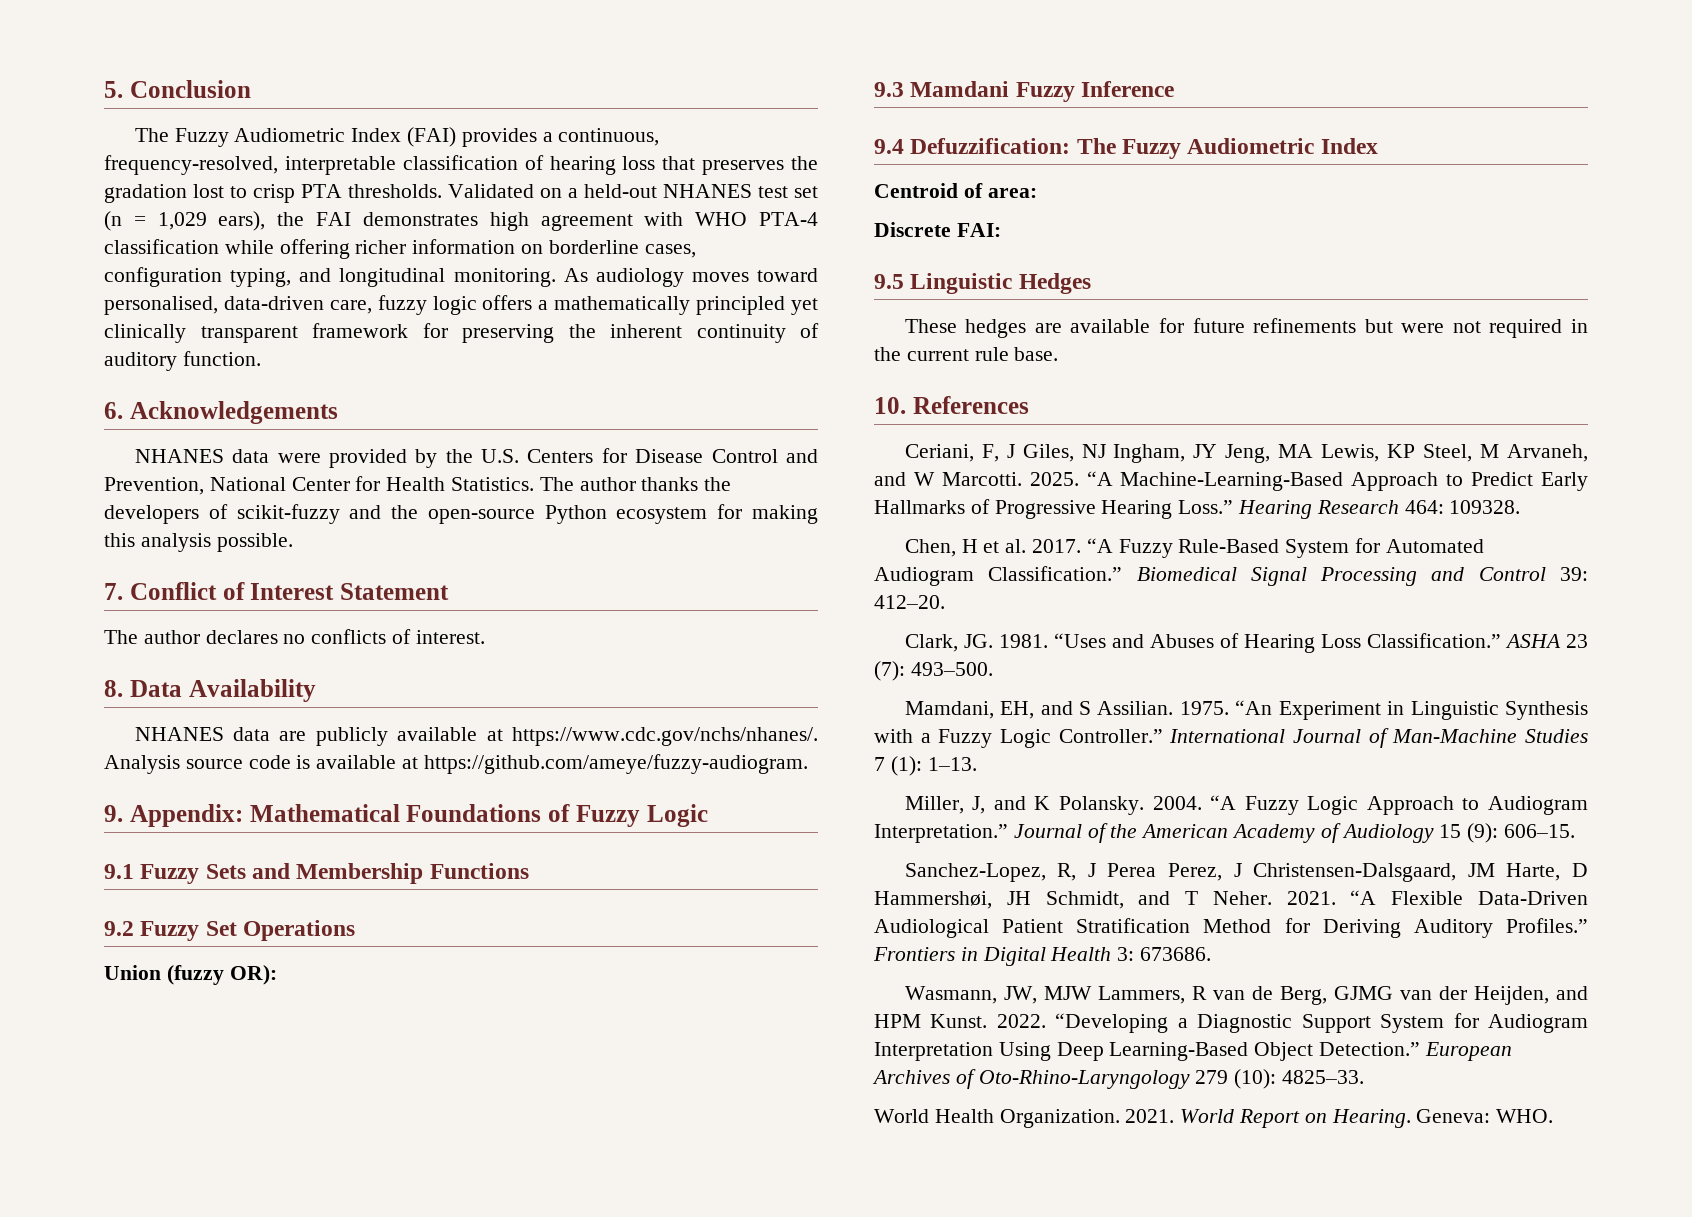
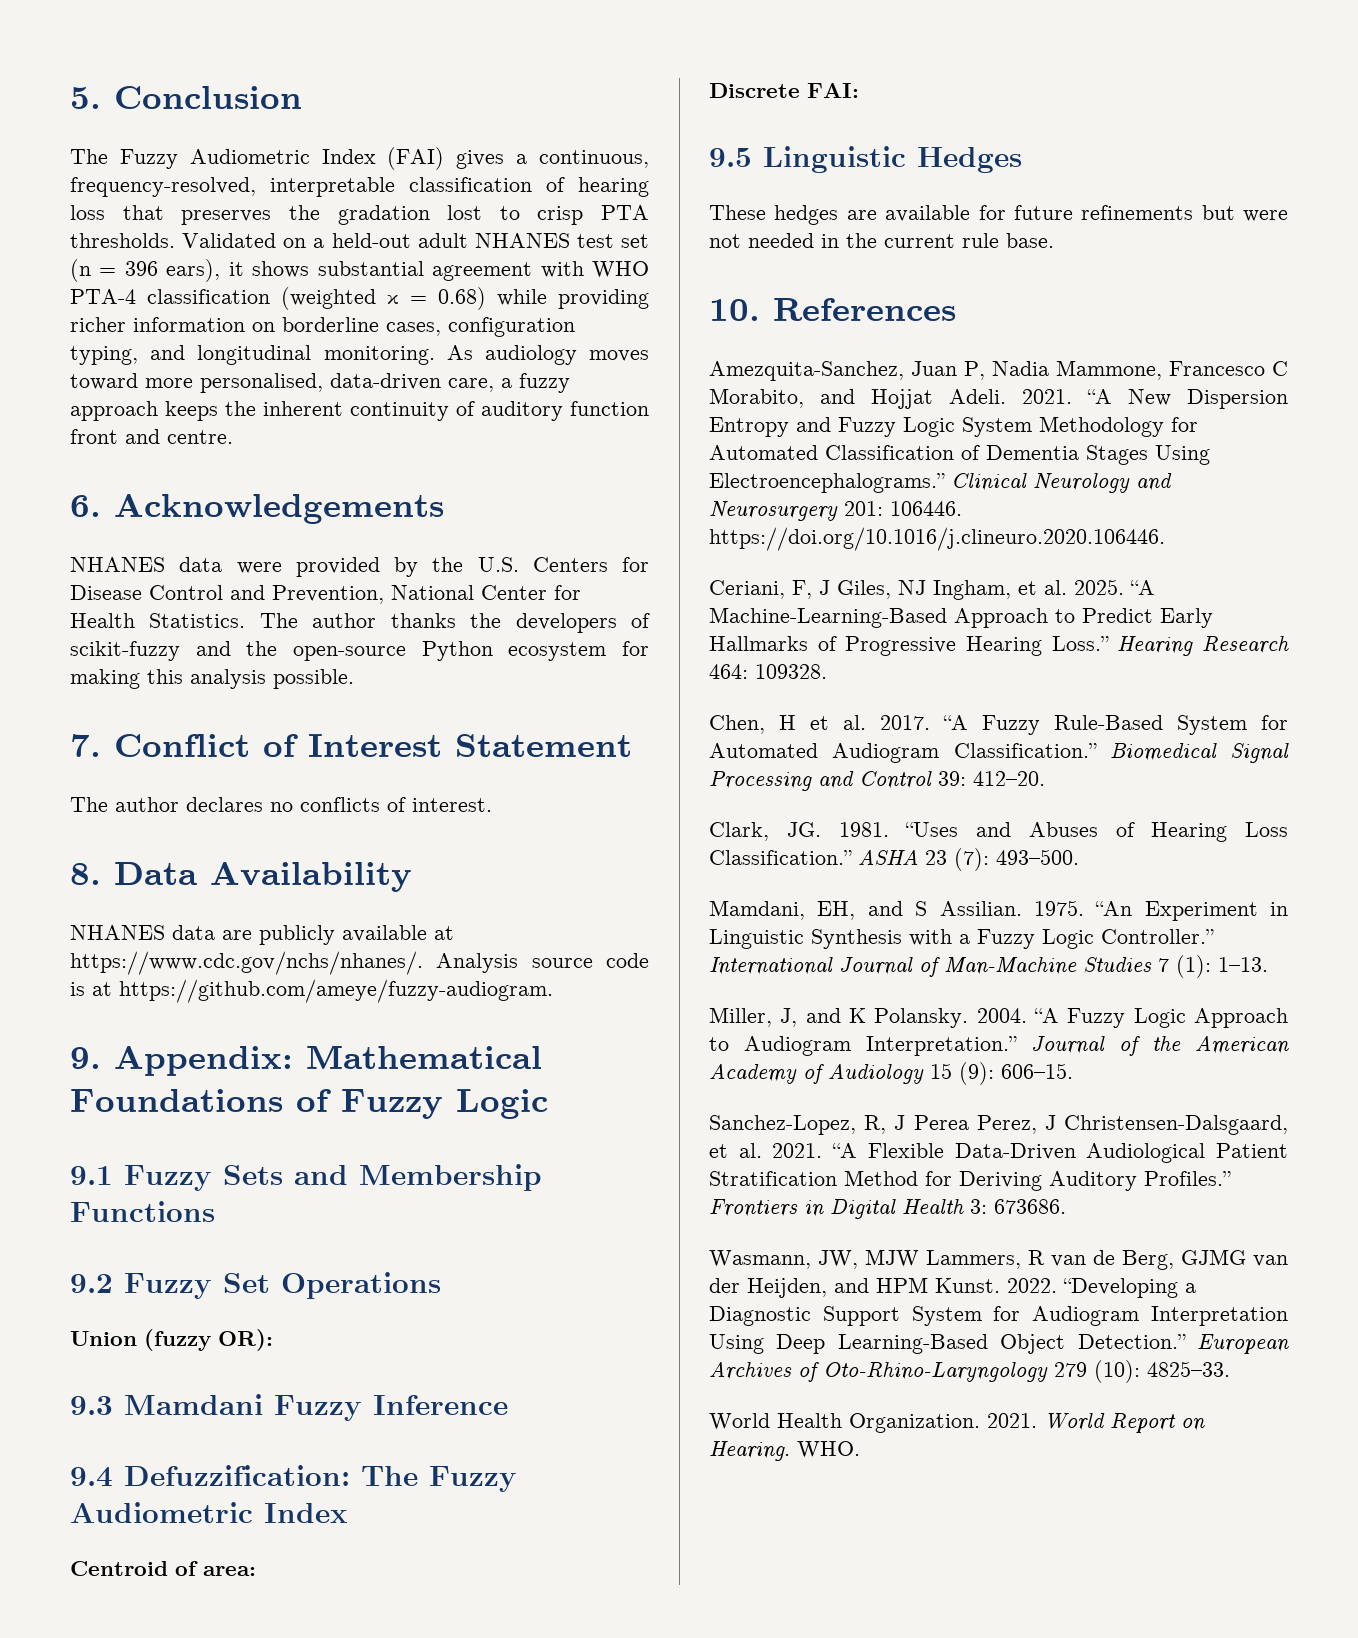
[461,128,537,147] provides -> [456,150,505,169] gives
(657, 191) none -> [417,233,468,248] adult
[157,211,529,231] 1,029 ears), the FAI demonstrates high -> [124,259,424,282] 396 ears), it shows substantial
[224,239,350,259] while offering -> [281,287,649,310] (weighted κ = 0.68) while providing
(818, 275) none -> [145,378,193,388] more
[377,295,819,315] [104,323,554,343] fuzzy logic offers a mathematically principled yet clinically transparent framework for preserving -> [501,373,570,393] [70,401,218,421] a fuzzy approach keeps
[182,351,261,366] function. -> [570,401,649,416] [70,429,233,444] function front and centre.
[316,755,397,769] available -> (85, 989) none
[1489,319,1563,338] required -> [748,233,814,248] needed
(1029, 405) none -> [709,360,1288,381] [709,388,1288,409] [709,416,1198,437] [709,445,1210,465] [709,473,1172,493] [709,501,962,521] [709,527,1165,551] // Amezquita-Sanchez, Juan P, Nadia Mammone, Francesco C Morabito, and Hojjat Adeli. 2021. “A New Dispersion Entropy and Fuzzy Logic System Methodology for Automated Classification of Dementia Stages Using Electroencephalograms.” Clinical Neurology and Neurosurgery 201: 106446. https://doi.org/10.1016/j.clineuro.2020.106446.
[1193,444,1588,463] [874,472,1022,486] JY Jeng, MA Lewis, KP Steel, M Arvaneh, and W Marcotti. -> [1018,580,1067,595] et al.
[1467,863,1588,881] [874,891,1272,909] JM Harte, D Hammershøi, JH Schmidt, and T Neher. -> [709,1143,762,1158] et al.
[1416,1109,1491,1123] Geneva: -> (790, 1451) none

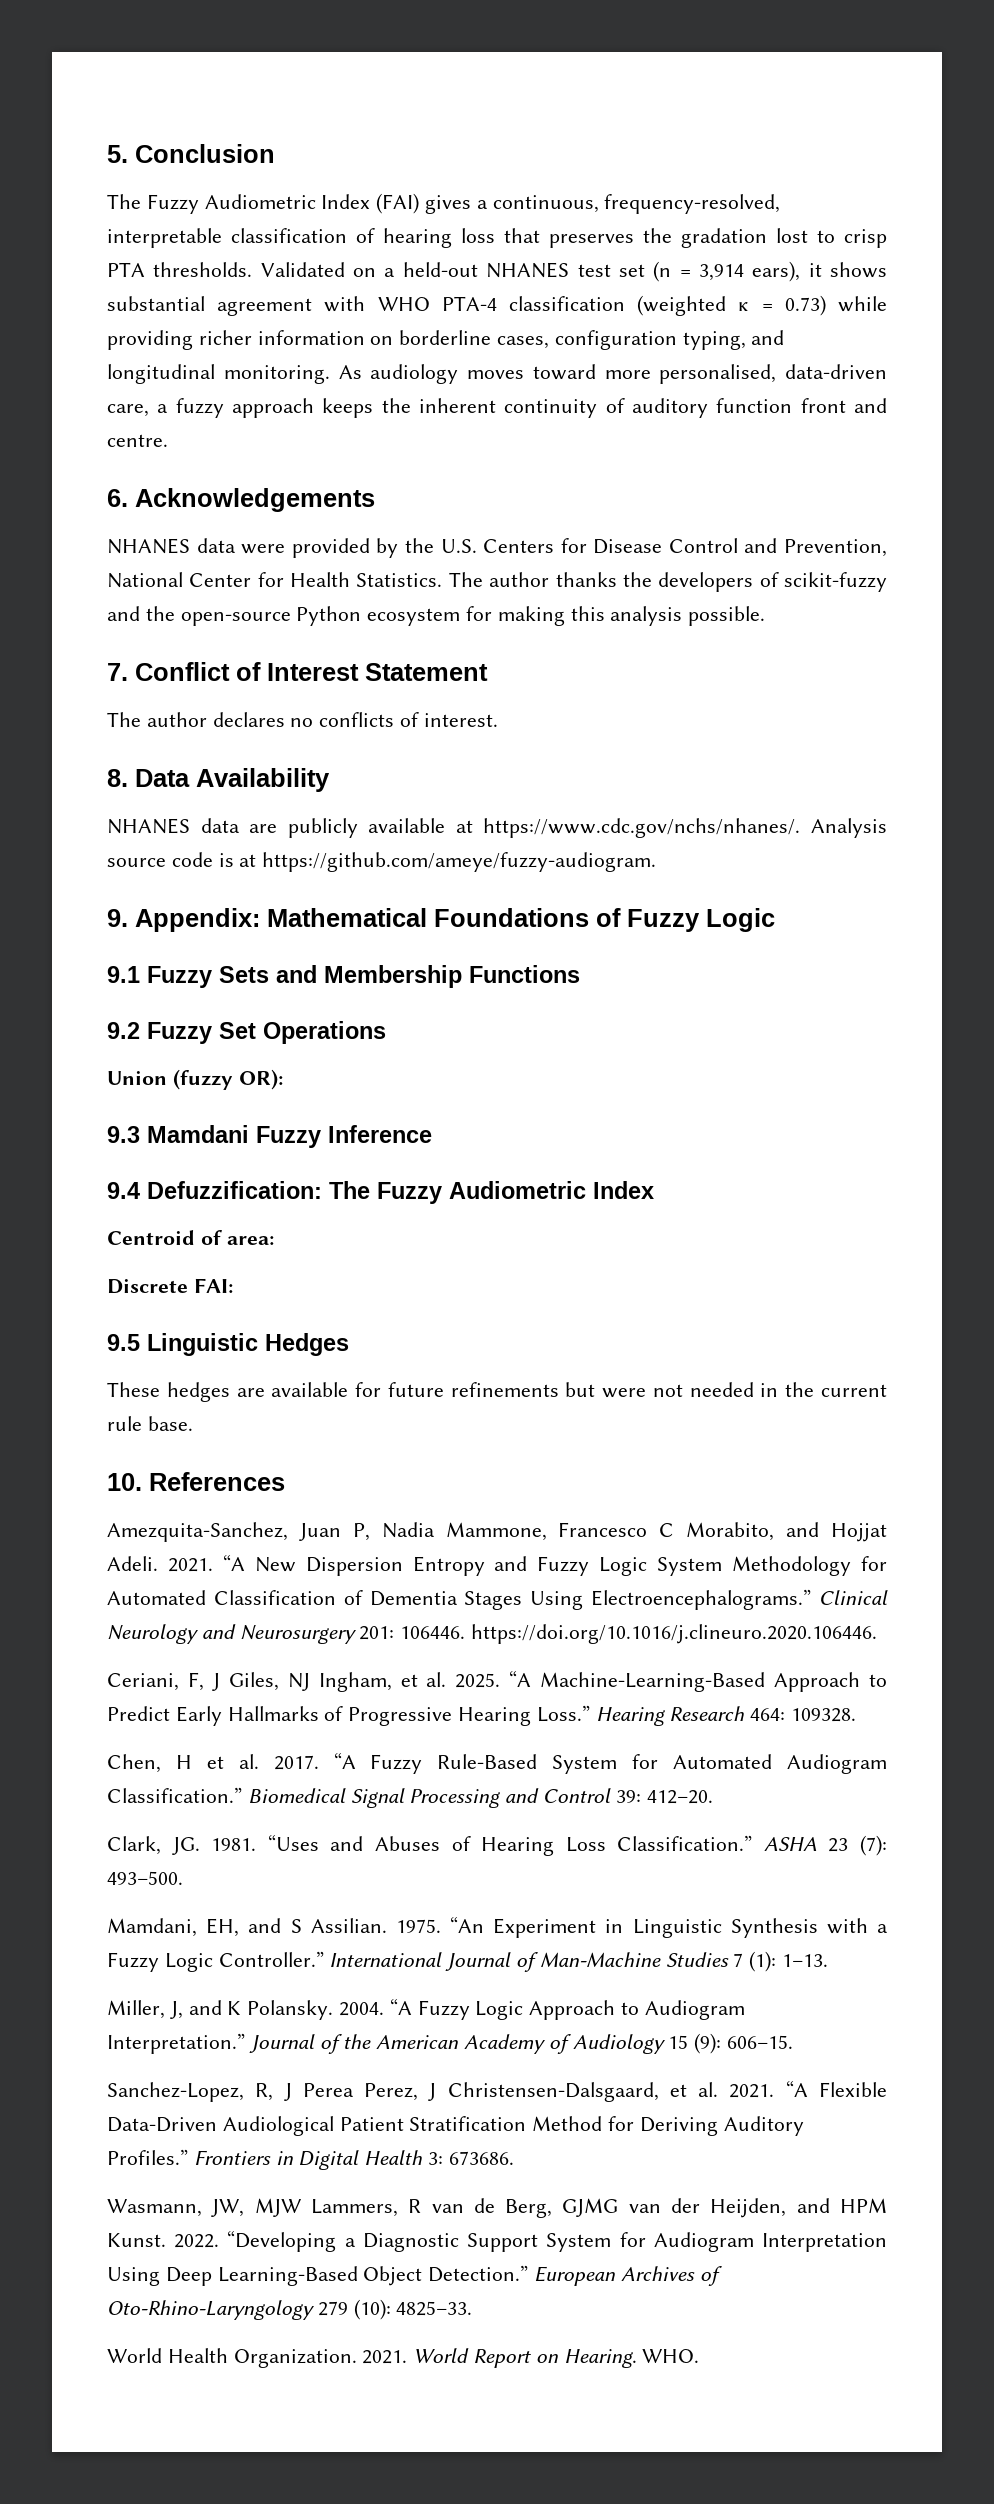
[417,233,468,248] adult -> (478, 269) none
[124,261,158,276] 396 -> [698,264,744,281] 3,914
[438,287,486,310] 0.68) -> [784,295,826,316] 0.73)

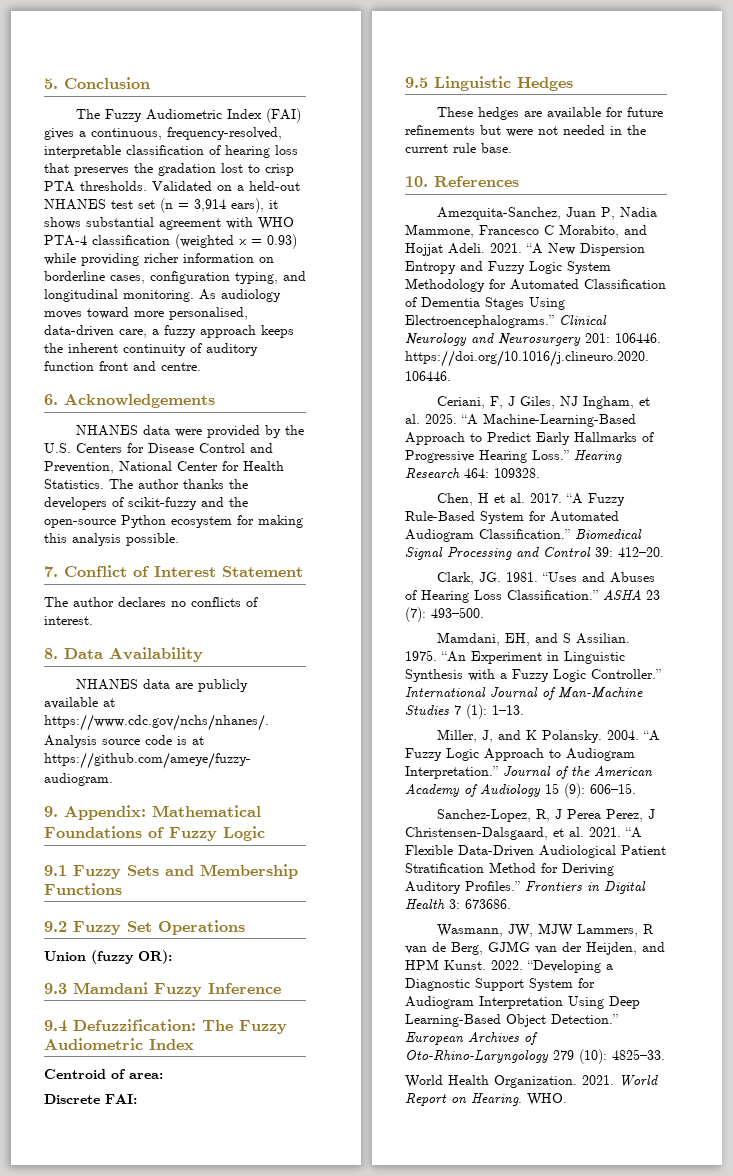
[784,295,826,316] 0.73) -> [267,234,297,249] 0.93)

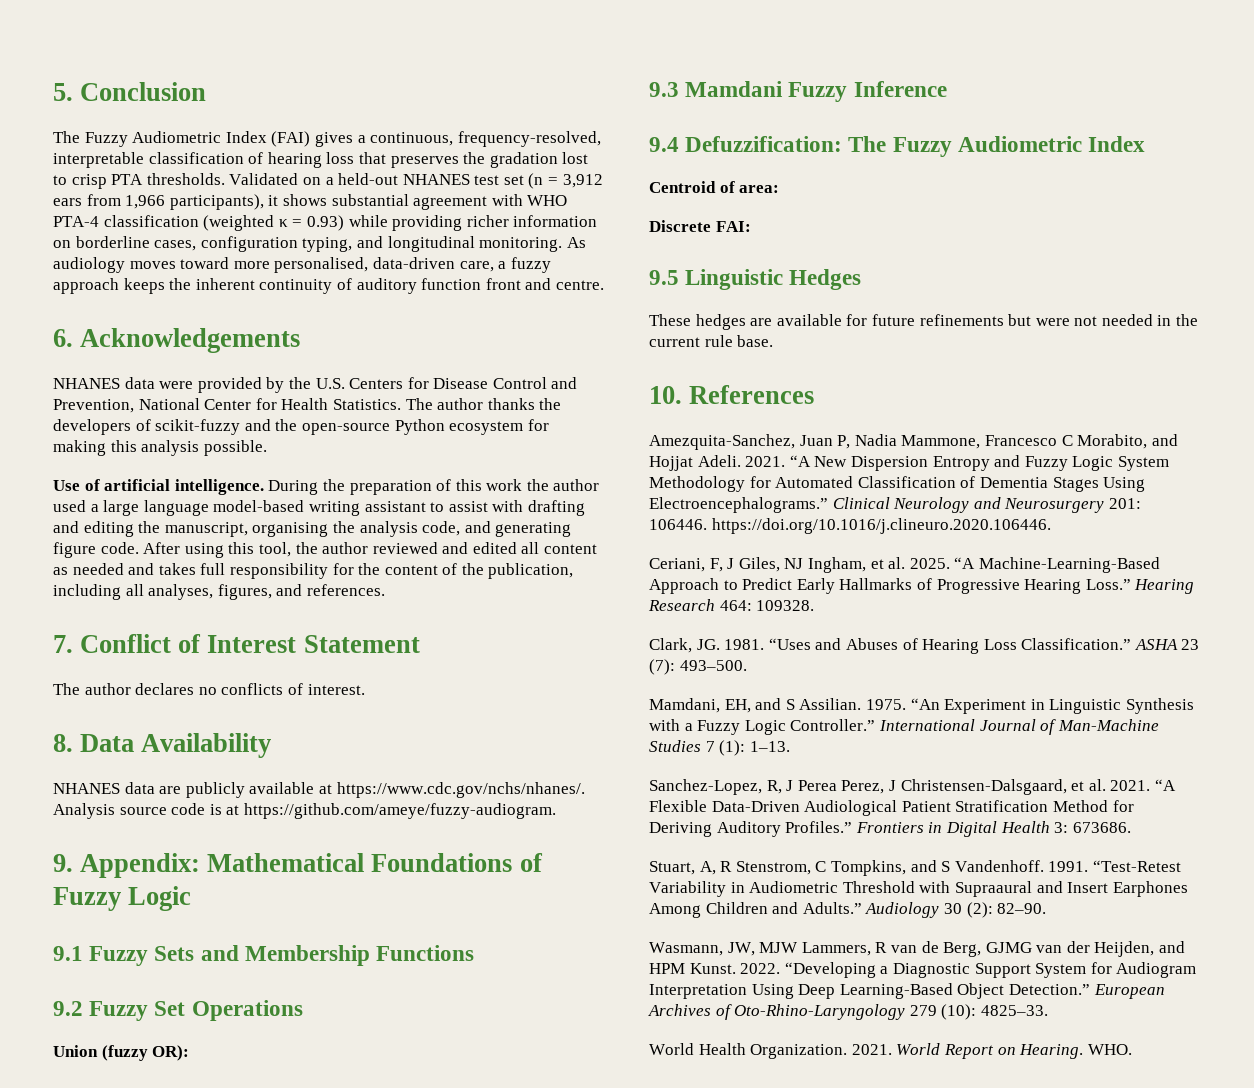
[194,198,264,213] 3,914 ears), -> [562,174,603,188] [53,194,264,210] 3,912 ears from 1,966 participants),
(179, 539) none -> [53,479,600,495] [53,500,585,516] [53,521,572,537] [53,542,598,558] [53,563,574,579] [53,584,385,600] // Use of artificial intelligence. During the preparation of this work the author used a large language model-based writing assistant to assist with drafting and editing the manuscript, organising the analysis code, and generating figure code. After using this tool, the author reviewed and edited all content as needed and takes full responsibility for the content of the publication, including all analyses, figures, and references.
[437,493,626,506] [405,511,619,524] [405,529,642,542] [405,547,664,560] // Chen, H et al. 2017. “A Fuzzy Rule-Based System for Automated Audiogram Classification.” Biomedical Signal Processing and Control 39: 412–20. -> (815, 605) none
[437,729,661,743] [405,748,635,761] [405,766,653,779] [405,783,636,798] // Miller, J, and K Polansky. 2004. “A Fuzzy Logic Approach to Audiogram Interpretation.” Journal of the American Academy of Audiology 15 (9): 606–15. -> (790, 746) none
(511, 904) none -> [649,860,1181,876] [649,881,1188,897] [649,902,1047,918] // Stuart, A, R Stenstrom, C Tompkins, and S Vandenhoff. 1991. “Test-Retest Variability in Audiometric Threshold with Supraaural and Insert Earphones Among Children and Adults.” Audiology 30 (2): 82–90.

